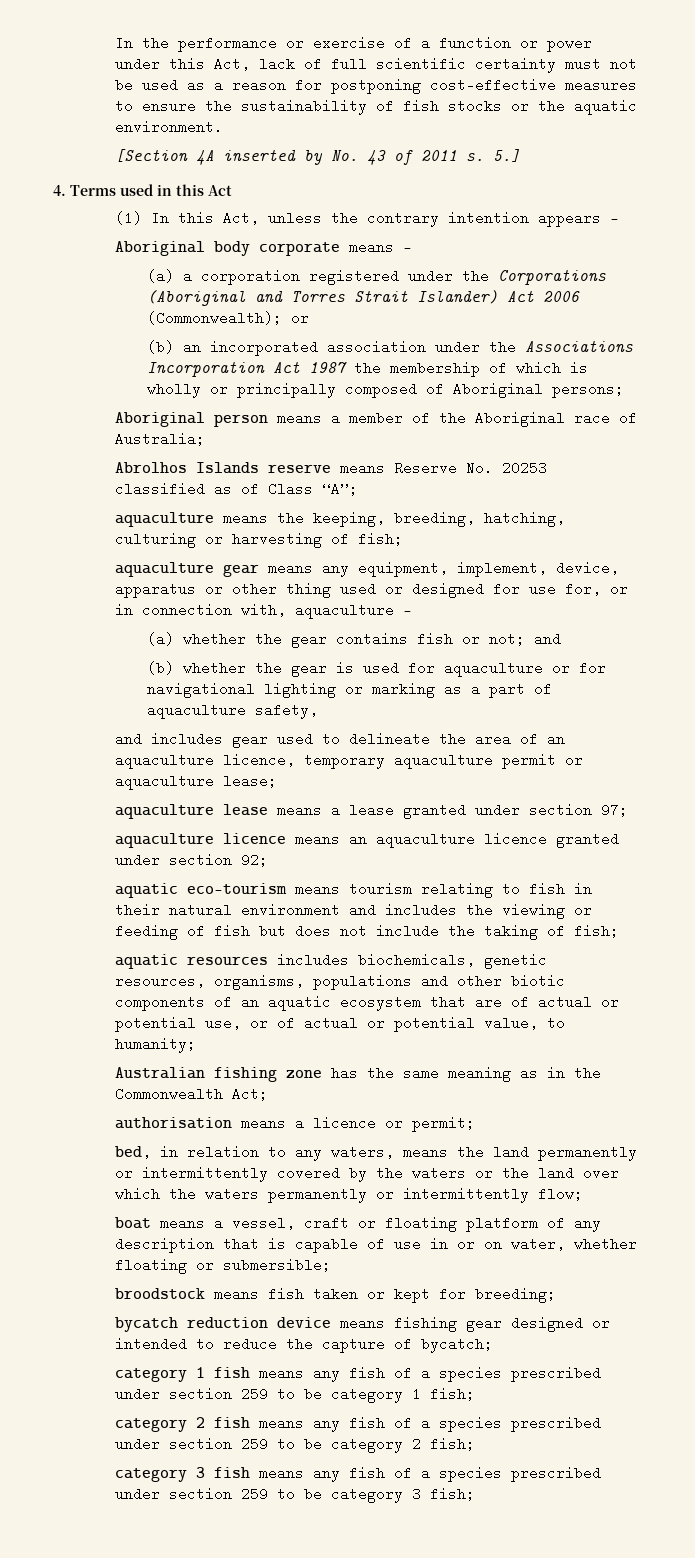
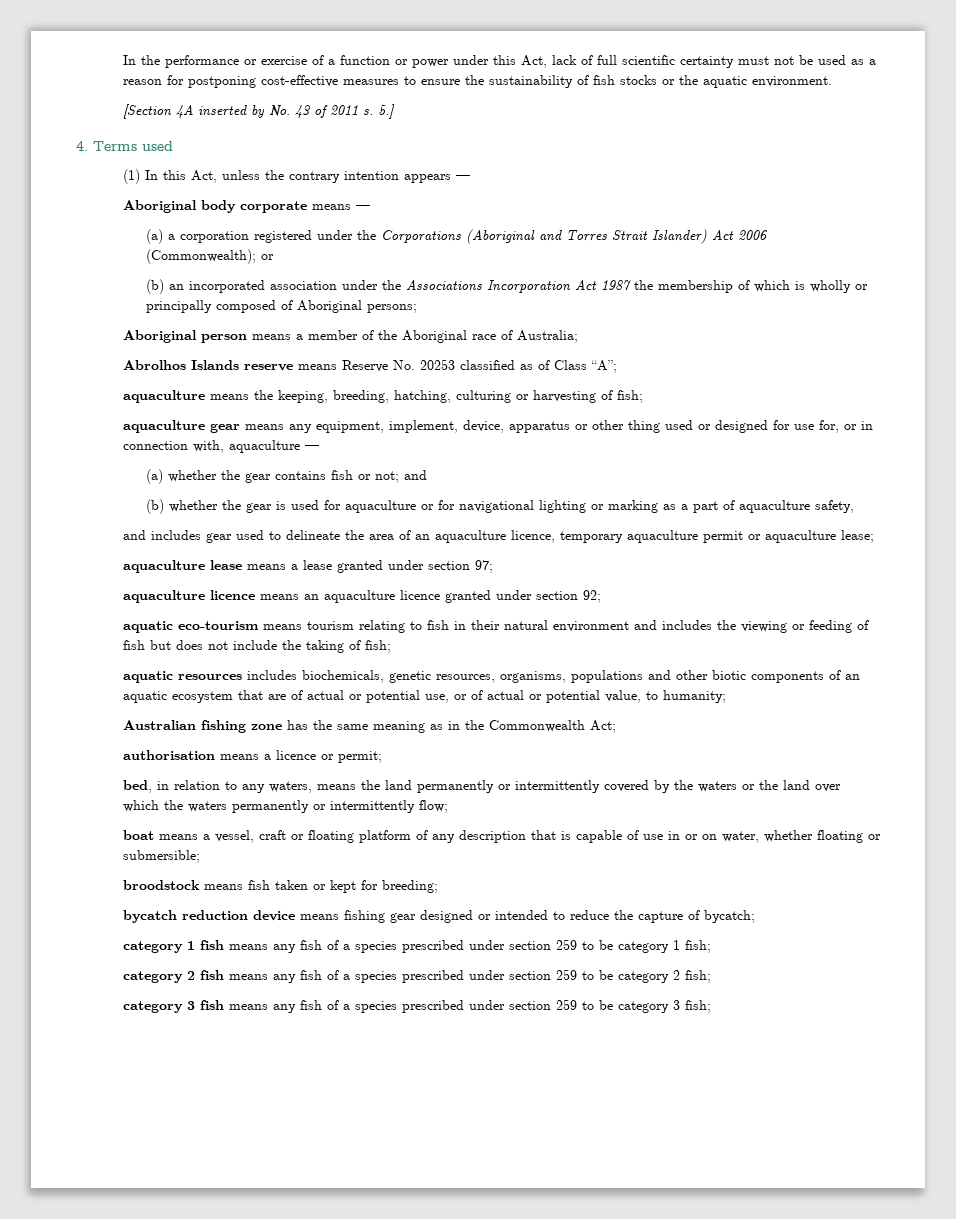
[157,184,232,196] in this Act -> (173, 146) none

